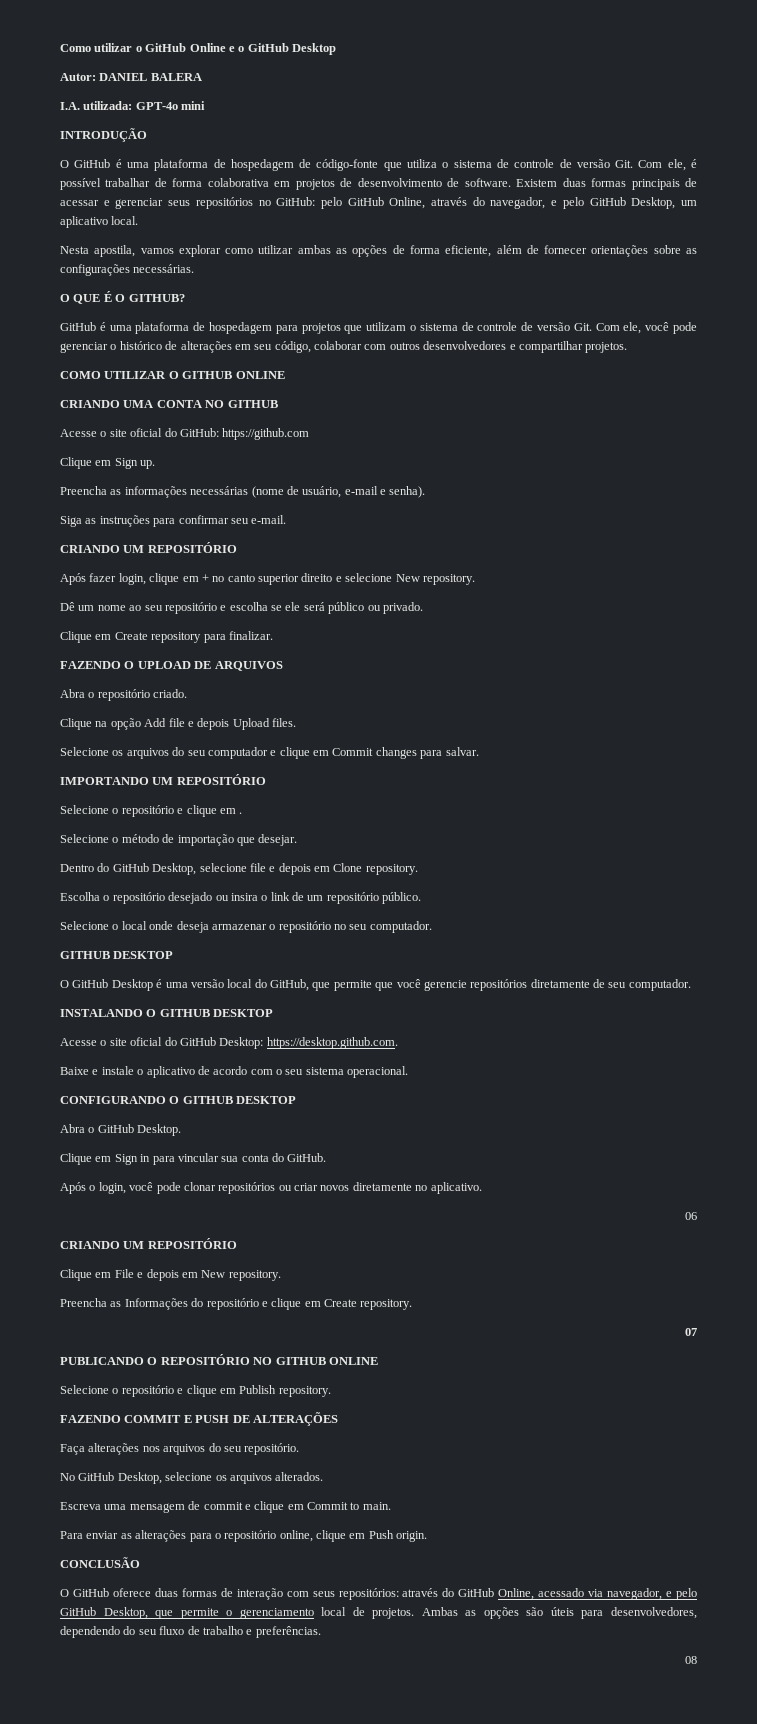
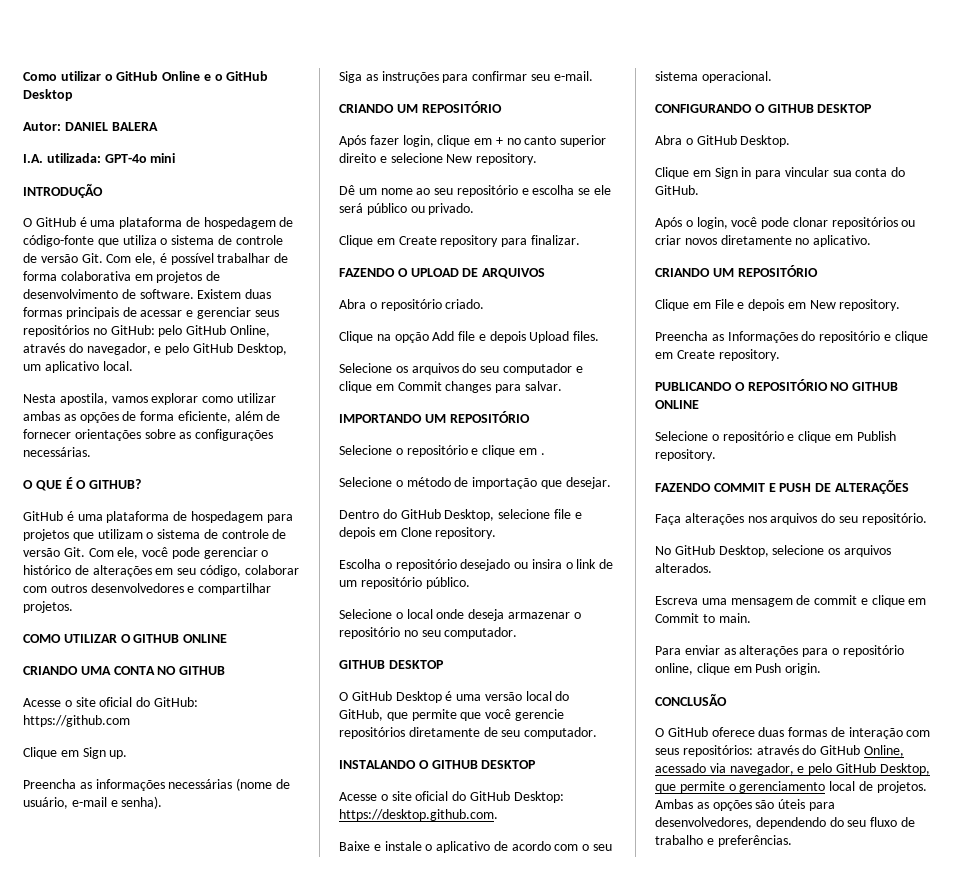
[685,1212,697,1220] // 06 -> (872, 241) none
[685,1328,697,1336] // 07 -> (780, 355) none
[685,1656,697,1664] // 08 -> (792, 841) none

